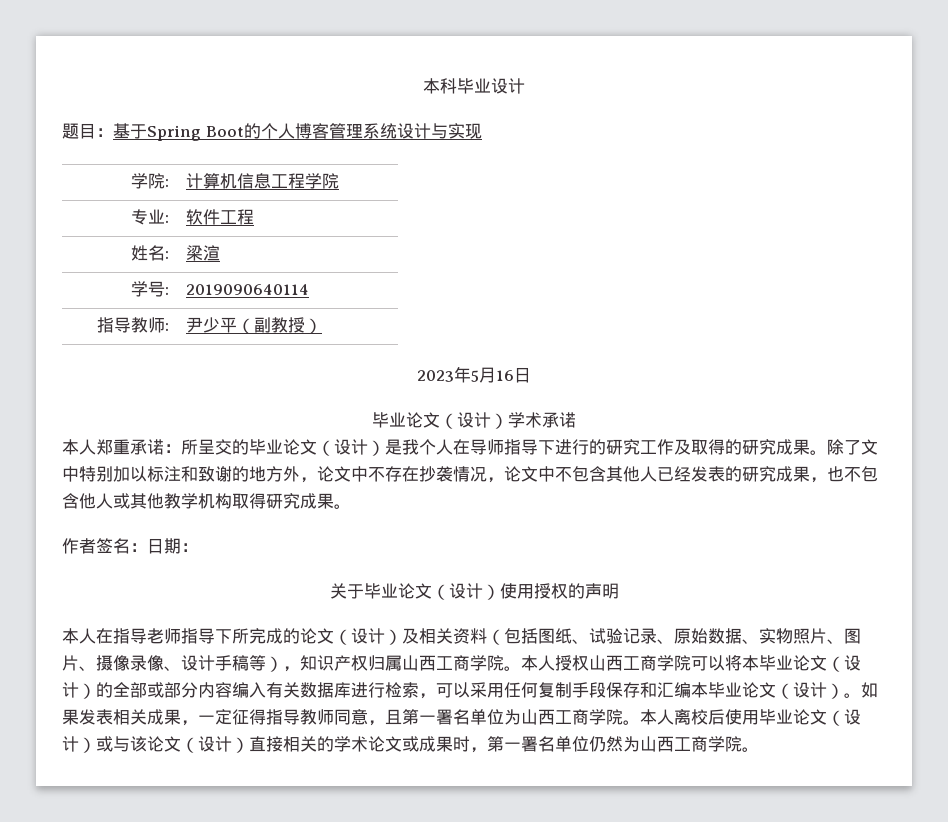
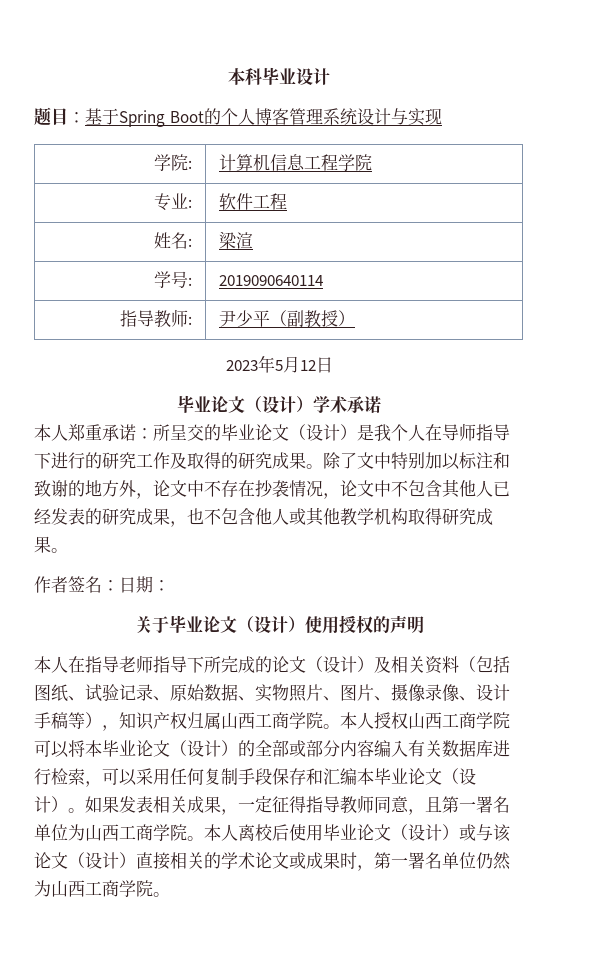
[496,370,514,381] 16 -> [299,360,316,371] 12

